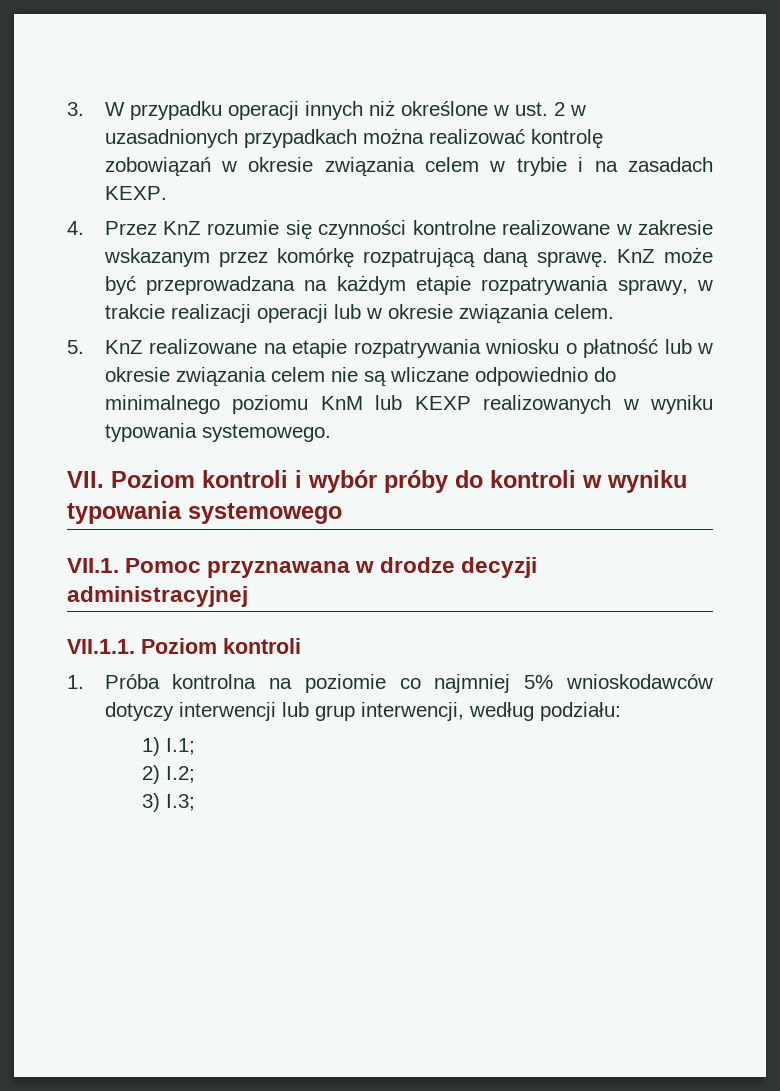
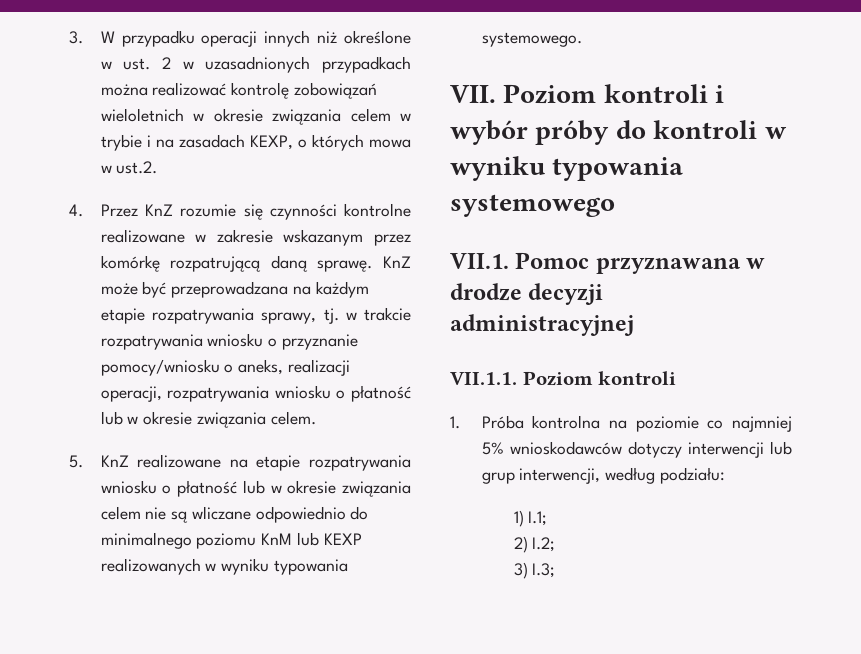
(211, 167) none -> [100,108,184,122] wieloletnich
[104,186,167,200] KEXP. -> [249,134,411,151] [100,161,158,174] KEXP, o których mowa w ust.2.
(688, 287) none -> [323,308,339,324] tj.
[170,304,328,323] realizacji operacji -> [100,333,358,350] [100,359,350,376] [100,385,411,402] rozpatrywania wniosku o przyznanie pomocy/wniosku o aneks, realizacji operacji, rozpatrywania wniosku o płatność

